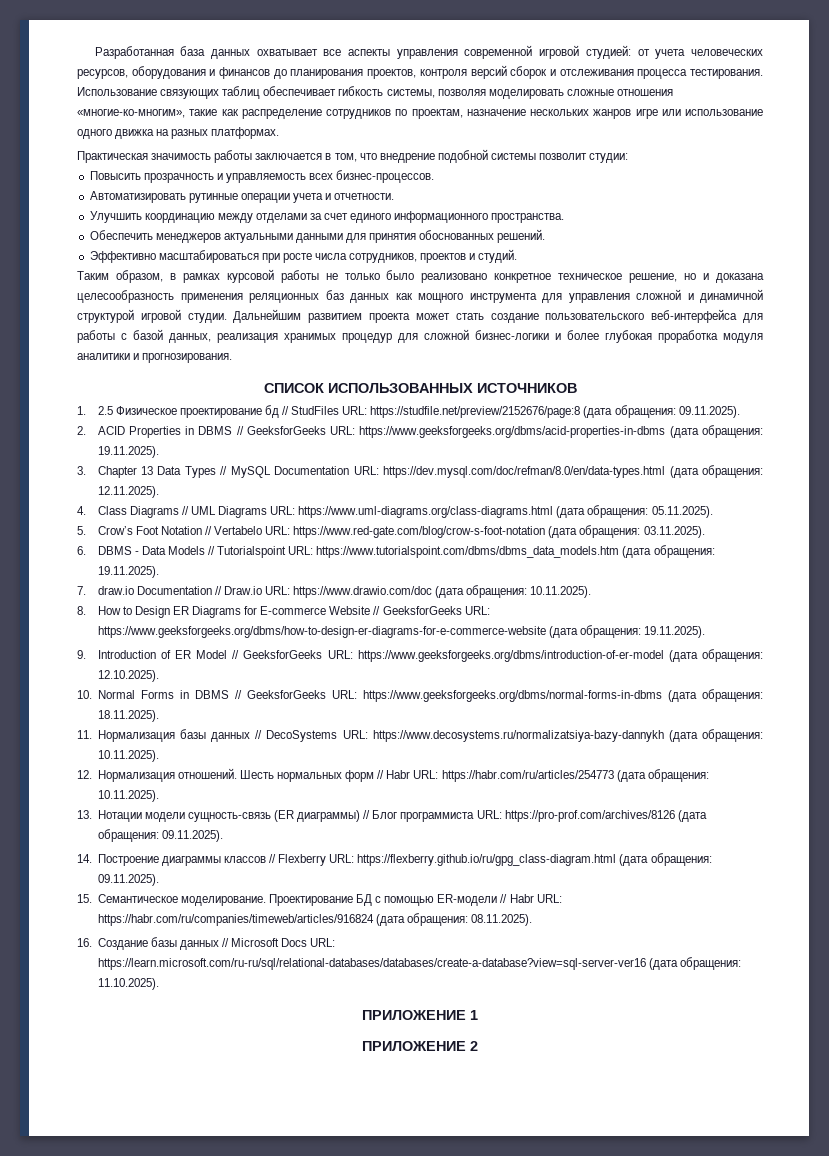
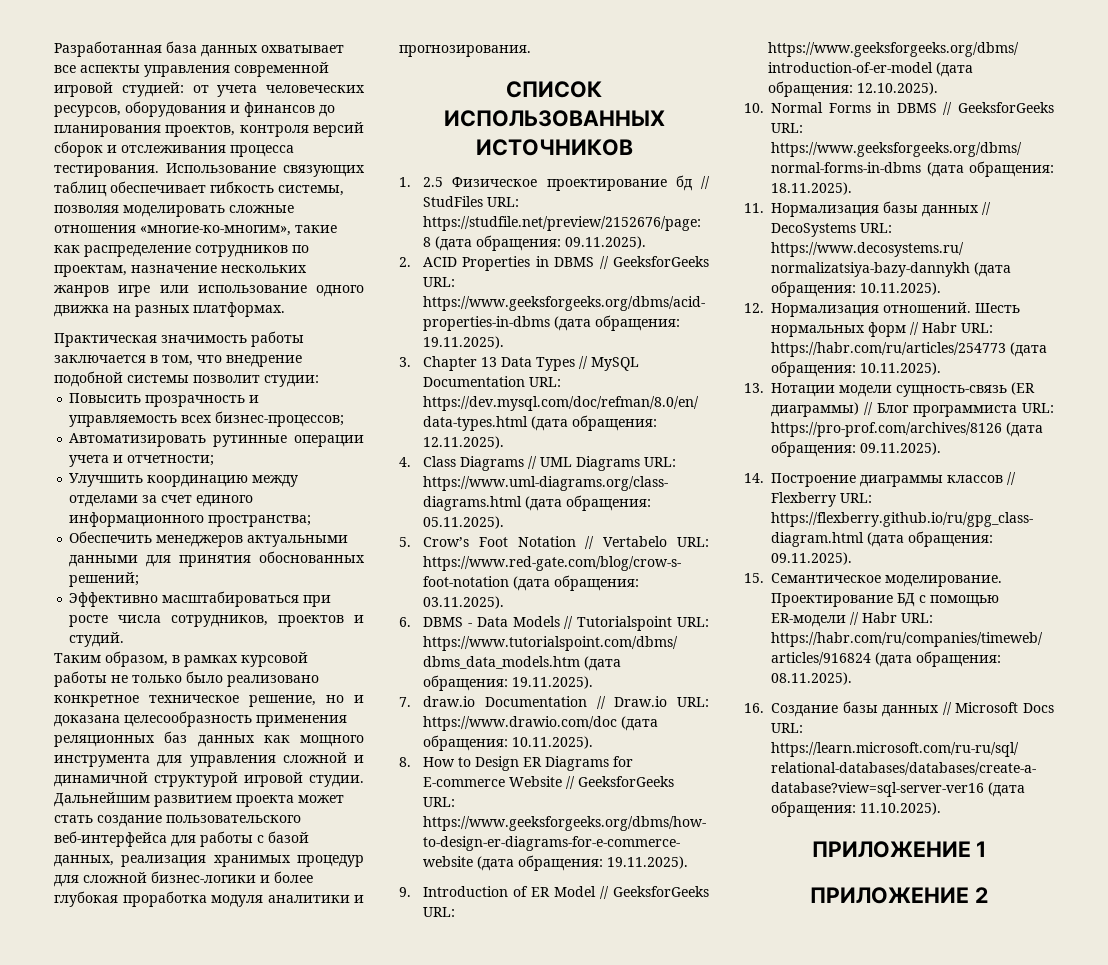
[336,170,435,183] бизнес-процессов. -> [215,411,345,427] бизнес-процессов;
[334,193,395,200] отчетности. -> [127,455,215,466] отчетности;
[491,213,565,223] пространства. -> [208,515,312,527] пространства;
[497,229,546,243] решений. -> [69,572,140,587] решений;

